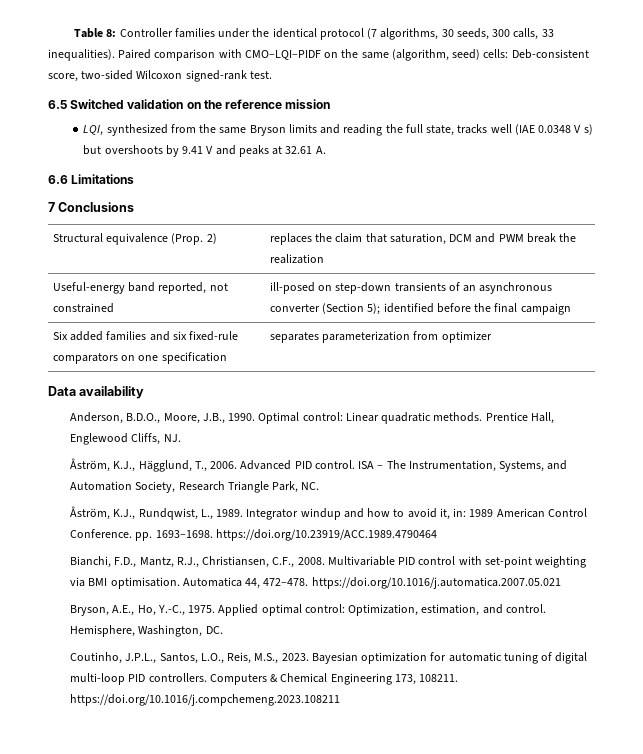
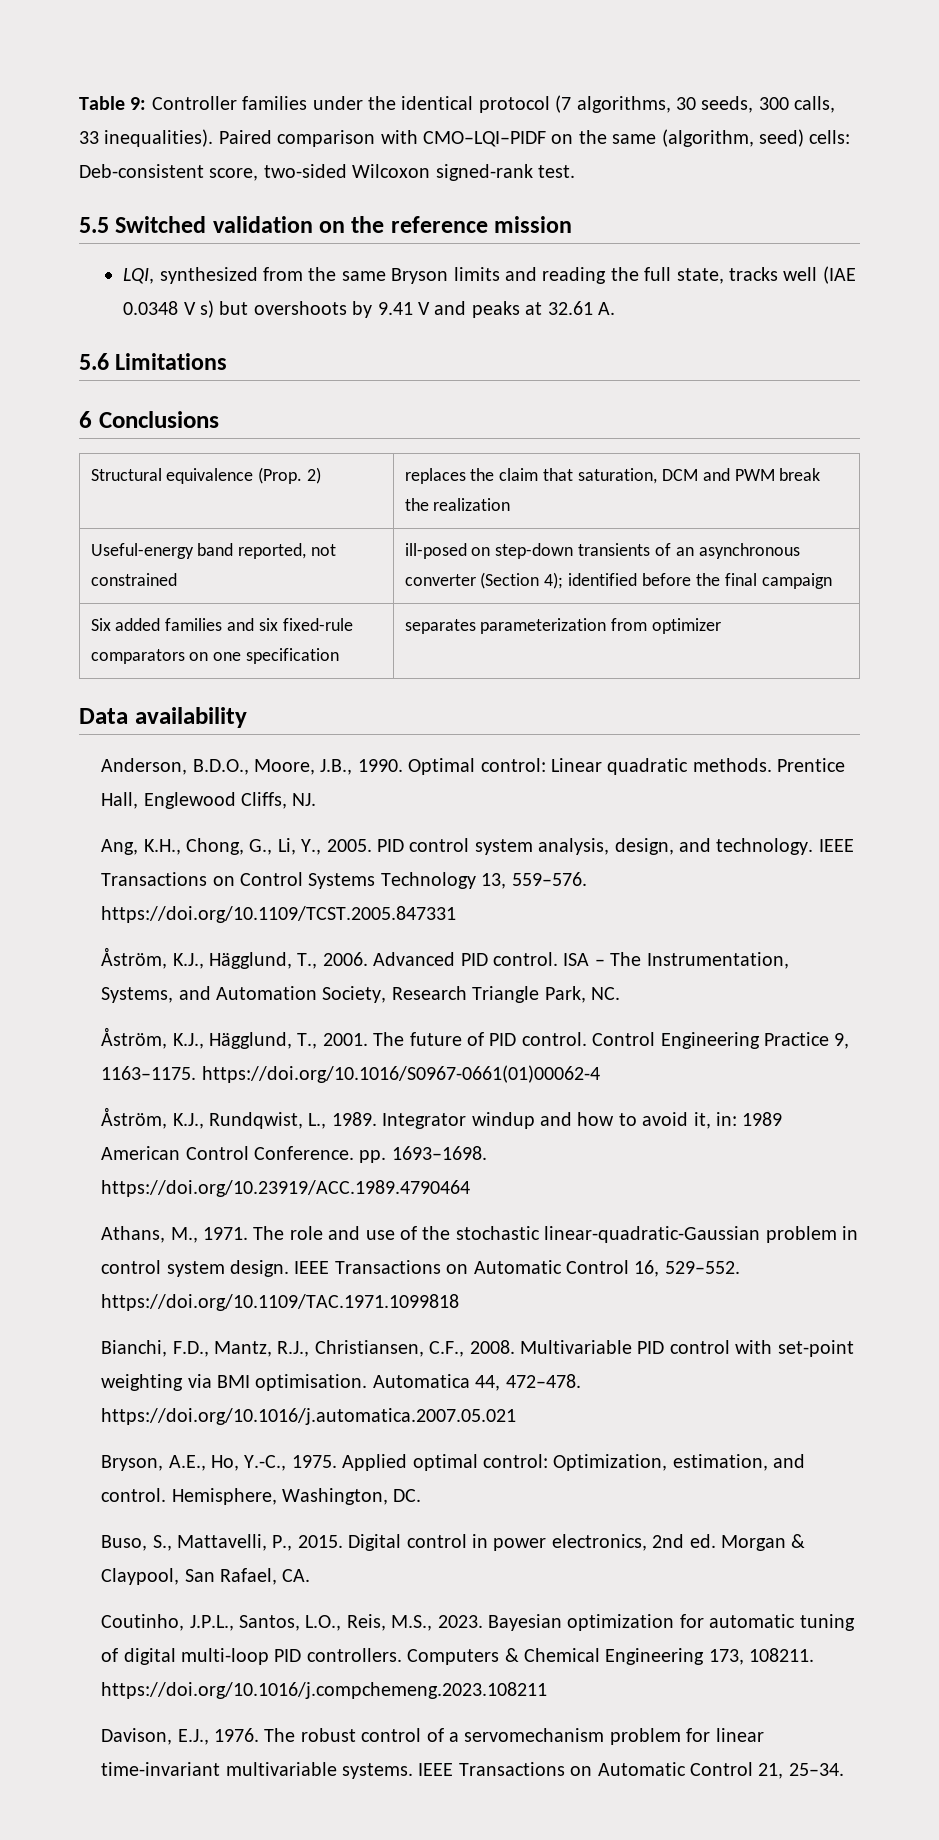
[106,29,117,37] 8: -> [130,97,147,110] 9:
[48,100,67,109] 6.5 -> [79,217,109,233] 5.5
[48,175,68,184] 6.6 -> [79,353,109,370] 5.6
[48,202,55,212] 7 -> [79,411,92,428] 6
[367,303,381,315] 5); -> [544,572,564,589] 4);
(181, 438) none -> [101,838,854,855] [101,872,587,889] [101,906,457,923] // Ang, K.H., Chong, G., Li, Y., 2005. PID control system analysis, design, and technology. IEEE Transactions on Control Systems Technology 13, 559–576. https://doi.org/10.1109/TCST.2005.847331
(320, 486) none -> [101,1027,850,1049] [101,1065,600,1083] // Åström, K.J., Hägglund, T., 2001. The future of PID control. Control Engineering Practice 9, 1163–1175. https://doi.org/10.1016/S0967-0661(01)00062-4
(437, 535) none -> [101,1226,859,1243] [101,1260,740,1277] [101,1294,460,1311] // Athans, M., 1971. The role and use of the stochastic linear-quadratic-Gaussian problem in control system design. IEEE Transactions on Automatic Control 16, 529–552. https://doi.org/10.1109/TAC.1971.1099818
(223, 630) none -> [101,1534,806,1551] [101,1568,311,1585] // Buso, S., Mattavelli, P., 2015. Digital control in power electronics, 2nd ed. Morgan & Claypool, San Rafael, CA.
(341, 700) none -> [101,1728,764,1745] [101,1762,844,1779] // Davison, E.J., 1976. The robust control of a servomechanism problem for linear time-invariant multivariable systems. IEEE Transactions on Automatic Control 21, 25–34.

